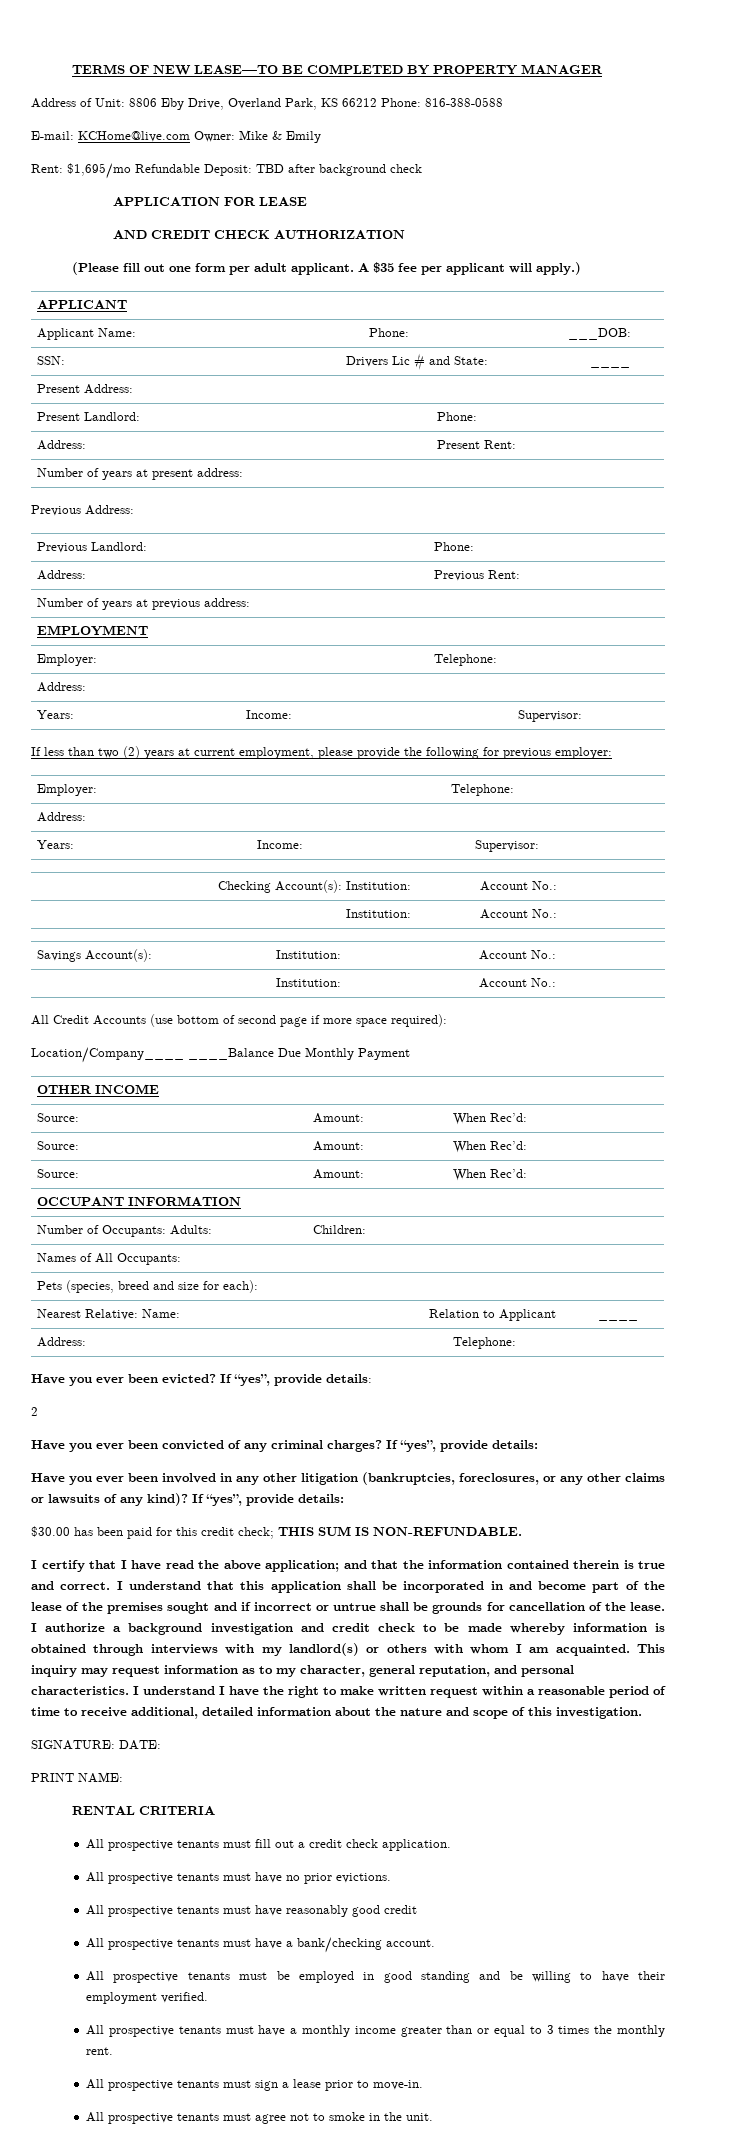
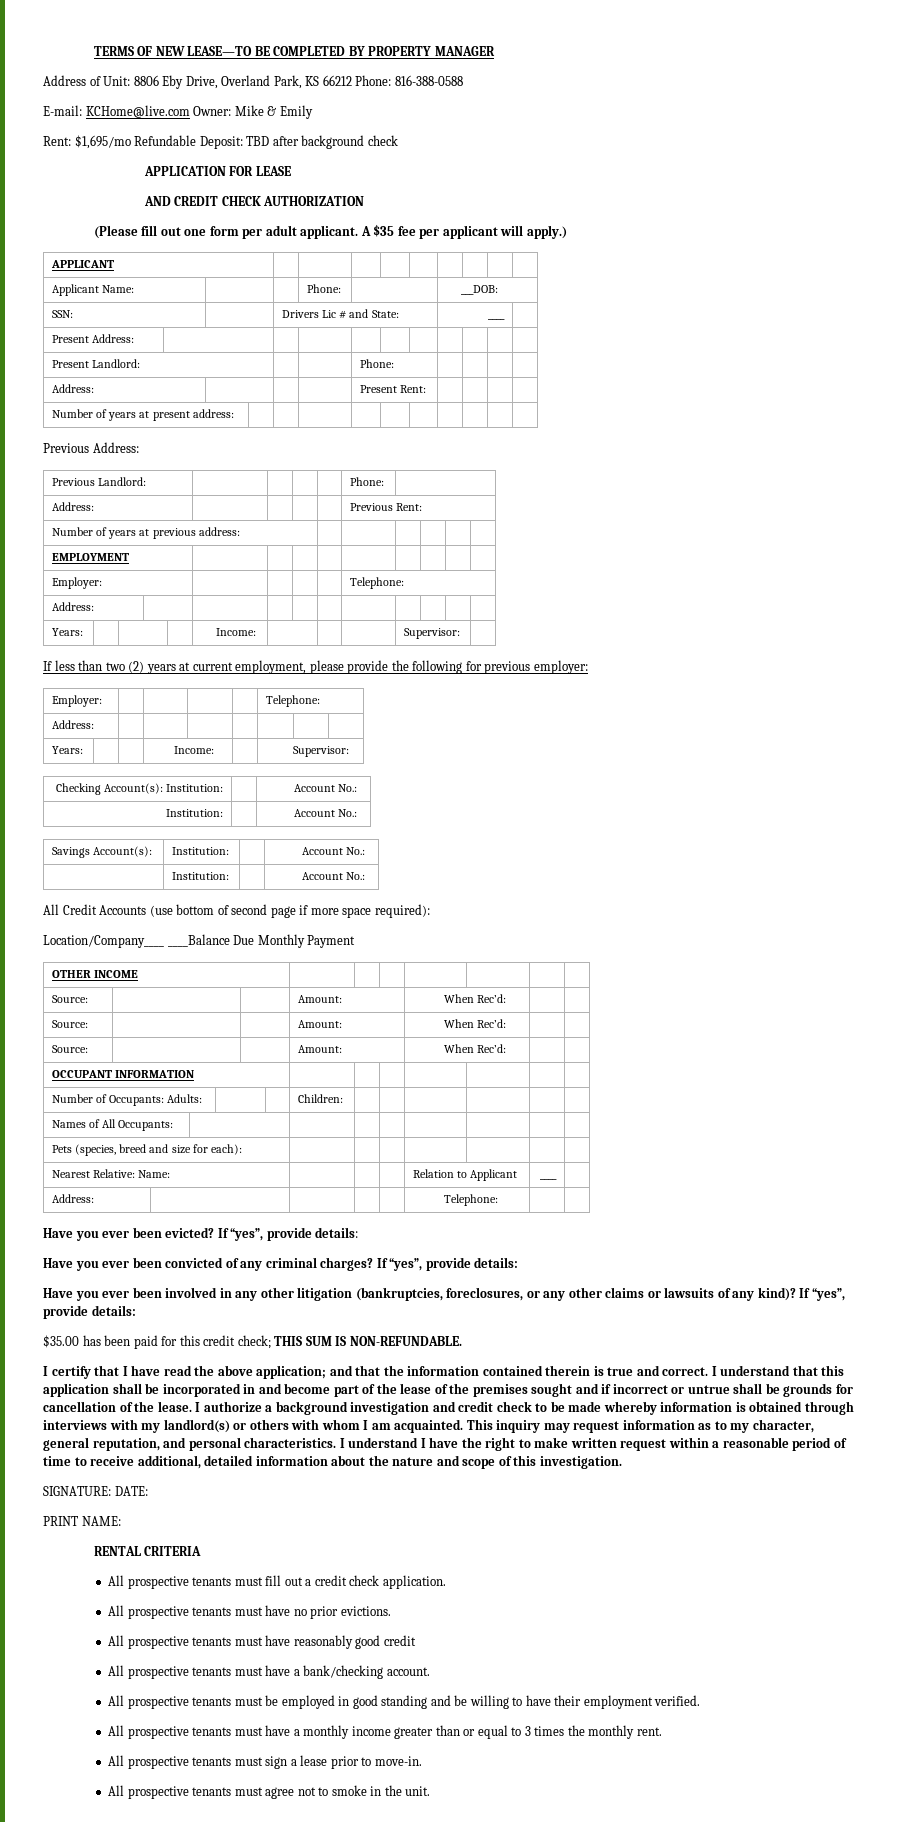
[31,1407,38,1416] // 2 -> (359, 1232) none
[31,1526,70,1537] $30.00 -> [43,1335,79,1348] $35.00

